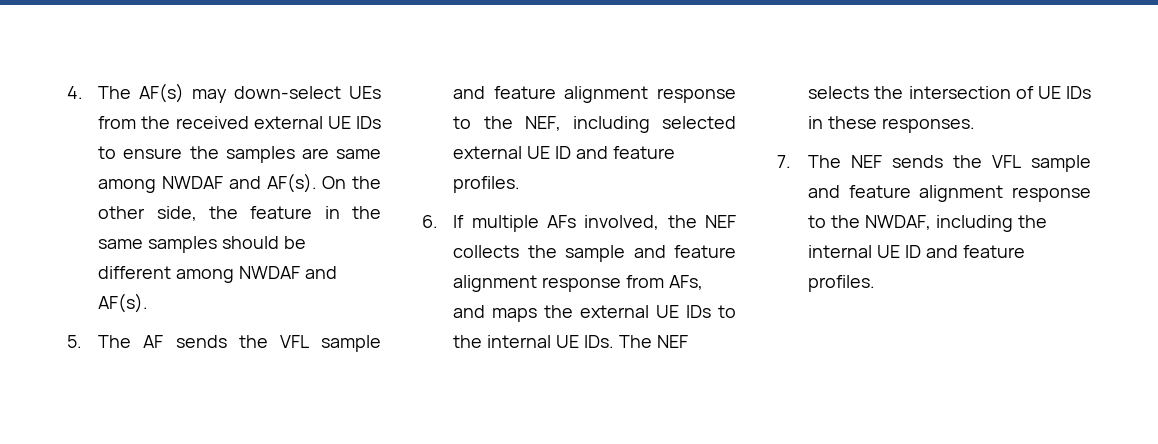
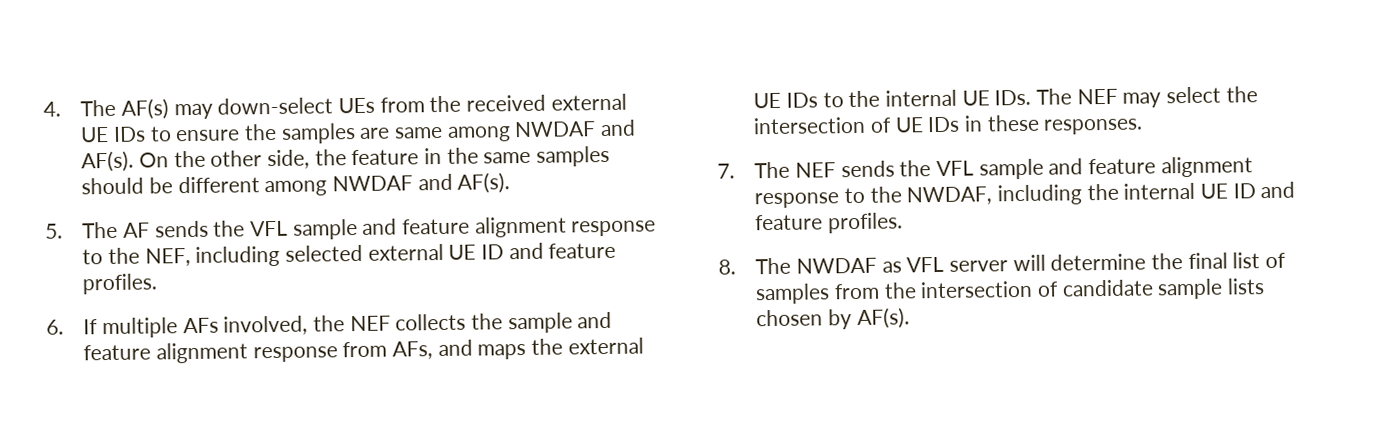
[808,86,870,99] selects -> [1122,86,1222,108] may select
(876, 283) none -> [718,252,1287,275] [755,278,1266,305] [756,307,910,330] // 8. The NWDAF as VFL server will determine the final list of samples from the intersection of candidate sample lists chosen by AF(s).

